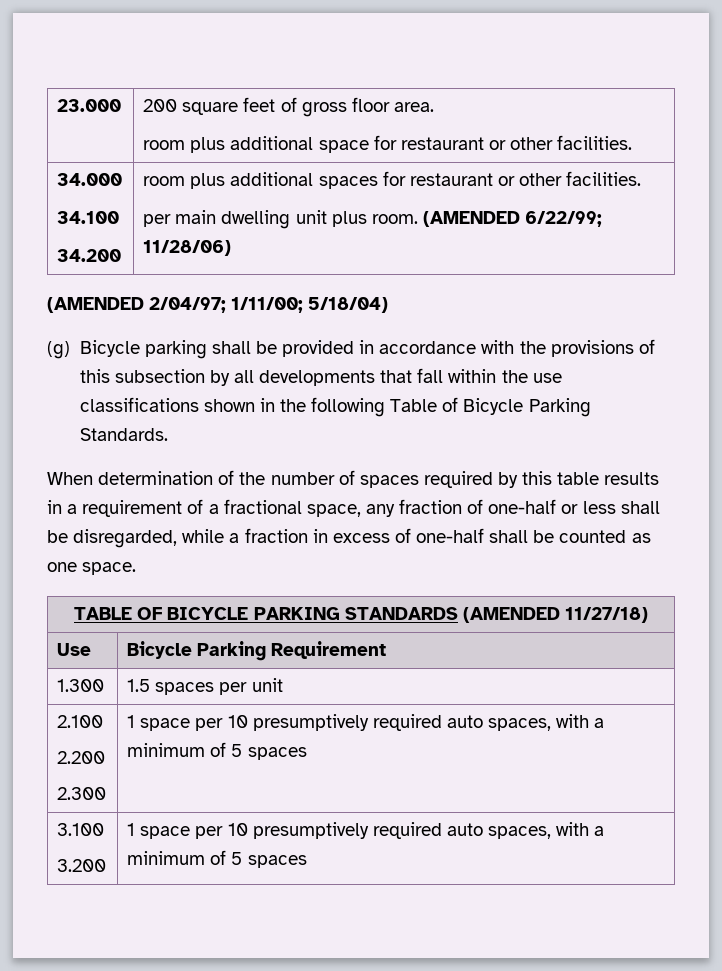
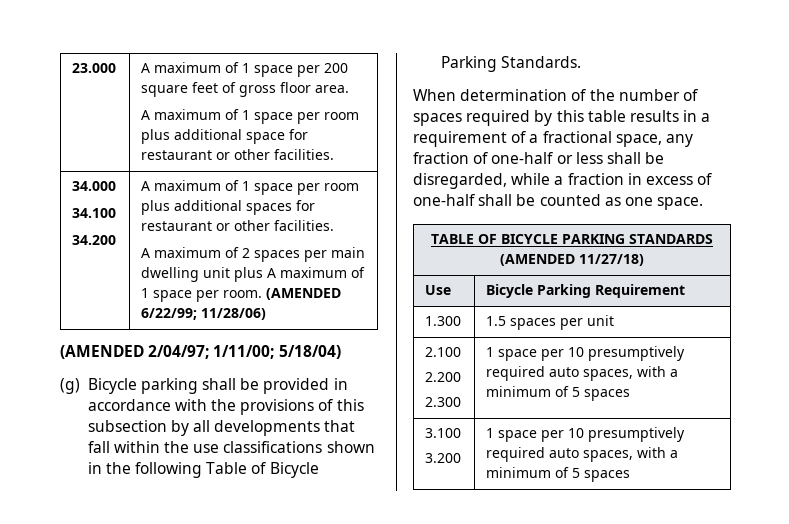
(122, 105) none -> [141,62,321,77] A maximum of 1 space per
(434, 107) none -> [141,109,321,124] A maximum of 1 space per
(122, 255) none -> [141,180,321,195] A maximum of 1 space per
(642, 178) none -> [141,247,301,262] A maximum of 2 spaces
(367, 219) none -> [267,267,366,278] [141,288,220,302] A maximum of 1 space per

